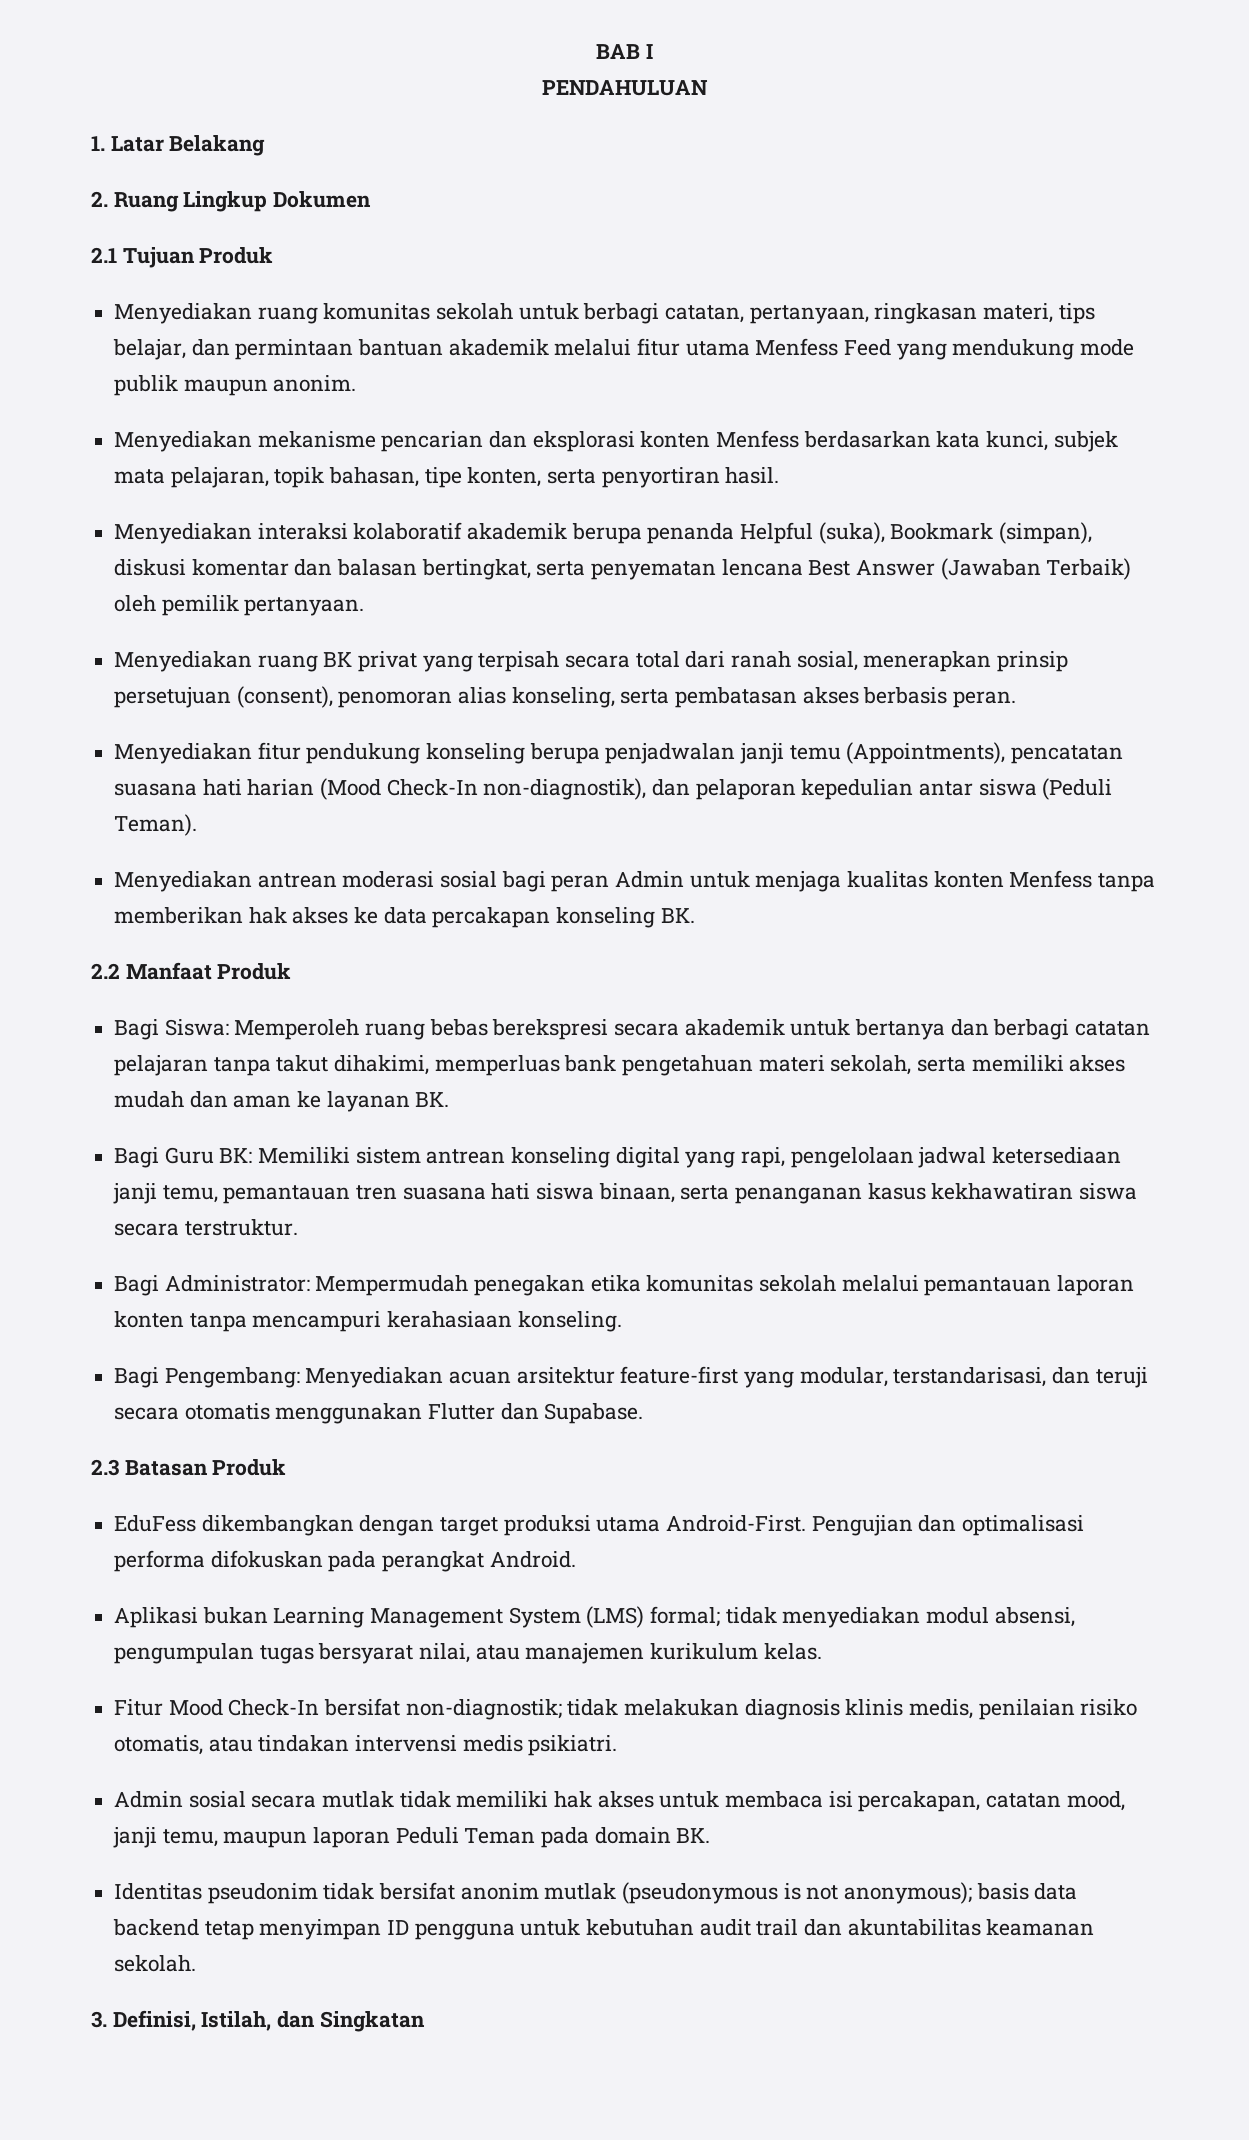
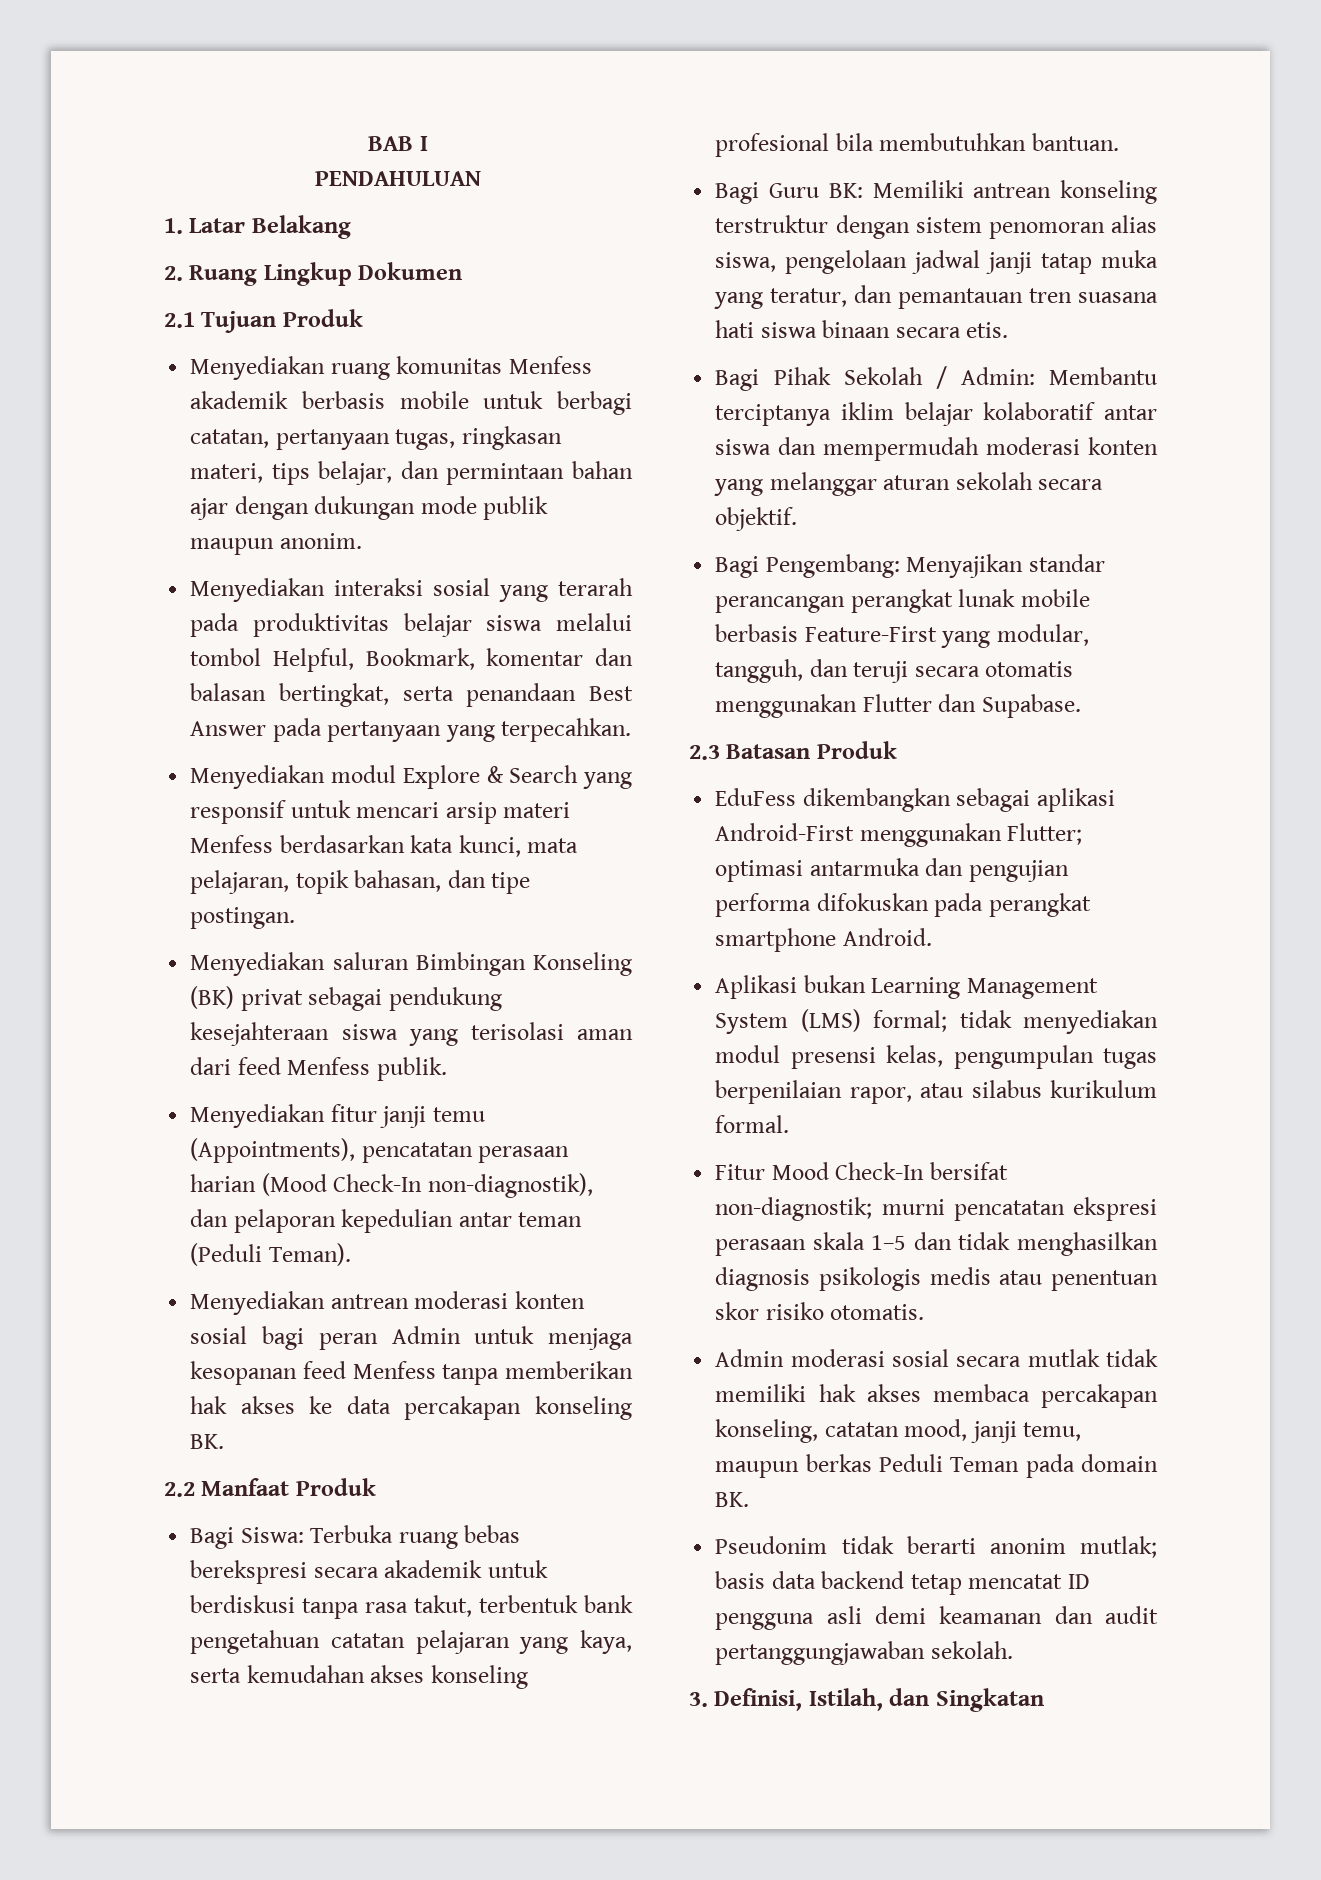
[436,303,514,320] sekolah -> [508,356,592,374] [190,391,469,409] Menfess akademik berbasis mobile
[749,305,869,324] pertanyaan, -> [275,429,456,450] pertanyaan tugas,
[358,338,1135,360] [114,375,357,396] [114,430,1118,452] [114,467,780,488] [114,522,1093,544] [114,559,187,576] bantuan akademik melalui fitur utama Menfess Feed yang mendukung mode publik maupun anonim. // Menyediakan mekanisme pencarian dan eksplorasi konten Menfess berdasarkan kata kunci, subjek mata pelajaran, topik bahasan, tipe konten, serta penyortiran hasil. // Menyediakan interaksi kolaboratif akademik berupa penanda Helpful (suka), Bookmark (simpan), diskusi -> [572,461,633,479] [190,496,549,520] [190,533,362,555] [190,578,633,602] [190,613,632,637] [190,648,475,672] bahan ajar dengan dukungan mode publik maupun anonim. // Menyediakan interaksi sosial yang terarah pada produktivitas belajar siswa melalui tombol Helpful, Bookmark,
[591,558,1132,580] [114,595,365,616] [114,651,1069,672] [114,686,1017,708] [114,742,736,764] penyematan lencana Best Answer (Jawaban Terbaik) oleh pemilik pertanyaan. // Menyediakan ruang BK privat yang terpisah secara total dari ranah sosial, menerapkan prinsip persetujuan (consent), penomoran alias konseling, serta pembatasan akses berbasis peran. // Menyediakan fitur pendukung konseling berupa penjadwalan -> [466,683,633,707] [190,718,632,742] [190,765,632,789] [190,800,571,824] [190,835,579,857] [190,870,531,894] [190,907,296,929] [190,952,632,976] [190,986,502,1011] [190,1022,633,1046] [190,1057,447,1081] [190,1104,377,1128] penandaan Best Answer pada pertanyaan yang terpecahkan. // Menyediakan modul Explore & Search yang responsif untuk mencari arsip materi Menfess berdasarkan kata kunci, mata pelajaran, topik bahasan, dan tipe postingan. // Menyediakan saluran Bimbingan Konseling (BK) privat sebagai pendukung kesejahteraan siswa yang terisolasi aman dari feed Menfess publik. // Menyediakan fitur
[114,779,242,796] suasana hati -> [478,1146,570,1163] perasaan
[978,779,1037,796] siswa -> [518,1212,583,1227] teman
(435, 879) none -> [514,1291,585,1309] konten
[847,871,1004,888] kualitas konten -> [190,1361,347,1385] kesopanan feed
[234,1019,360,1040] Memperoleh -> [310,1525,394,1543] Terbuka
[855,1019,1151,1040] [114,1055,1126,1076] [114,1091,450,1112] bertanya dan berbagi catatan pelajaran tanpa takut dihakimi, memperluas bank pengetahuan materi sekolah, serta memiliki akses mudah dan aman ke layanan BK. -> [190,1595,633,1619] [190,1630,632,1654] [190,1665,528,1689] [715,133,1119,157] berdiskusi tanpa rasa takut, terbentuk bank pengetahuan catatan pelajaran yang kaya, serta kemudahan akses konseling profesional bila membutuhkan bantuan.
[355,1147,421,1164] sistem -> (964, 189) none
[615,1147,1122,1168] [113,1183,218,1204] digital yang rapi, pengelolaan jadwal ketersediaan janji temu, -> [715,215,1157,239] [715,250,1158,274] [714,285,893,309] terstruktur dengan sistem penomoran alias siswa, pengelolaan jadwal janji tatap muka yang teratur, dan
[598,1183,1138,1204] [114,1219,298,1236] [114,1275,1135,1296] [114,1311,622,1332] [114,1366,739,1388] binaan, serta penanganan kasus kekhawatiran siswa secara terstruktur. // Bagi Administrator: Mempermudah penegakan etika komunitas sekolah melalui pemantauan laporan konten tanpa mencampuri kerahasiaan konseling. // Bagi Pengembang: Menyediakan acuan arsitektur feature-first -> [822,320,1009,338] [715,366,1157,391] [715,402,1157,426] [715,437,1158,461] [714,472,1104,496] [715,507,798,531] [715,554,1105,578] [715,589,1090,613] [715,624,937,642] binaan secara etis. // Bagi Pihak Sekolah / Admin: Membantu terciptanya iklim belajar kolaboratif antar siswa dan mempermudah moderasi konten yang melanggar aturan sekolah secara objektif. // Bagi Pengembang: Menyajikan standar perancangan perangkat lunak mobile berbasis Feature-First
[893,1367,1047,1387] terstandarisasi, -> [715,659,804,683] tangguh,
[359,1515,1085,1536] dengan target produksi utama Android-First. Pengujian dan optimalisasi -> [956,788,1115,812] [715,823,1083,847] [715,858,1069,882] sebagai aplikasi Android-First menggunakan Flutter; optimasi antarmuka dan pengujian
(485, 1561) none -> [715,928,837,952] smartphone
[994,1607,1075,1627] [114,1643,822,1664] absensi, pengumpulan tugas bersyarat nilai, atau manajemen kurikulum kelas. -> [790,1045,1157,1069] [715,1080,1157,1104] [715,1115,790,1133] presensi kelas, pengumpulan tugas berpenilaian rapor, atau silabus kurikulum formal.
[567,1699,1138,1720] [114,1735,618,1756] [114,1791,184,1808] tidak melakukan diagnosis klinis medis, penilaian risiko otomatis, atau tindakan intervensi medis psikiatri. // Admin -> [881,1197,1157,1221] [715,1232,1158,1256] [715,1267,1158,1291] [715,1302,925,1320] [715,1349,885,1367] murni pencatatan ekspresi perasaan skala 1–5 dan tidak menghasilkan diagnosis psikologis medis atau penentuan skor risiko otomatis. // Admin moderasi
[659,1791,981,1812] untuk membaca isi percakapan, -> [932,1384,1158,1408] [715,1419,819,1443] membaca percakapan konseling,
[313,1827,391,1848] laporan -> [805,1454,872,1472] berkas
[114,1882,973,1904] Identitas pseudonim tidak bersifat anonim mutlak (pseudonymous is not anonymous); -> [715,1536,1157,1558] Pseudonim tidak berarti anonim mutlak;
[259,1919,382,1940] menyimpan -> [968,1574,1063,1589] mencatat
[520,1919,1095,1936] untuk kebutuhan audit trail dan akuntabilitas keamanan -> [826,1606,1158,1624] [715,1641,926,1665] asli demi keamanan dan audit pertanggungjawaban

